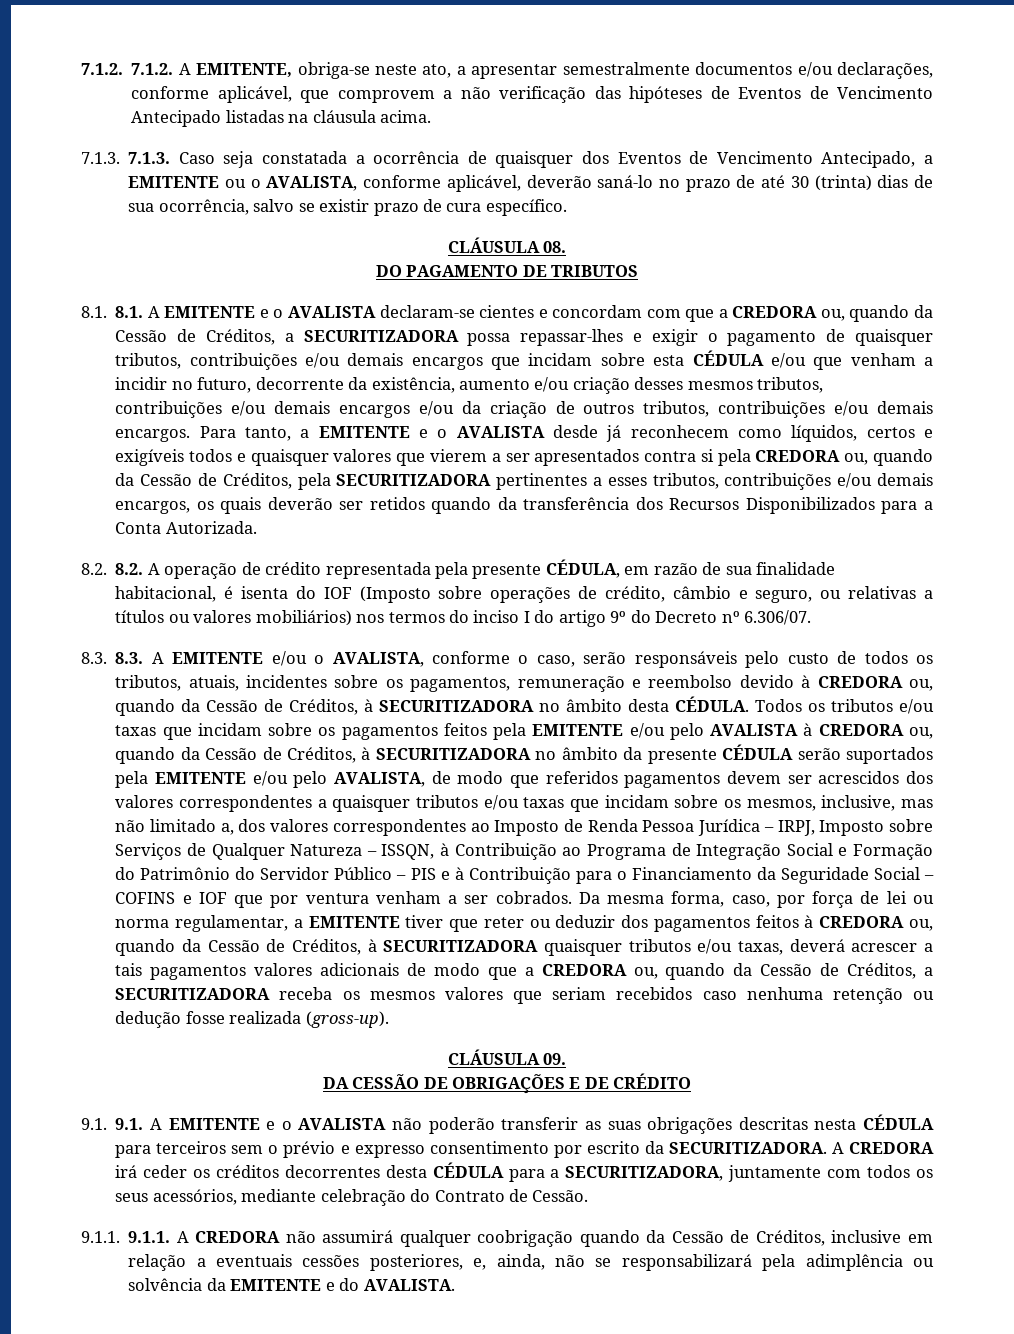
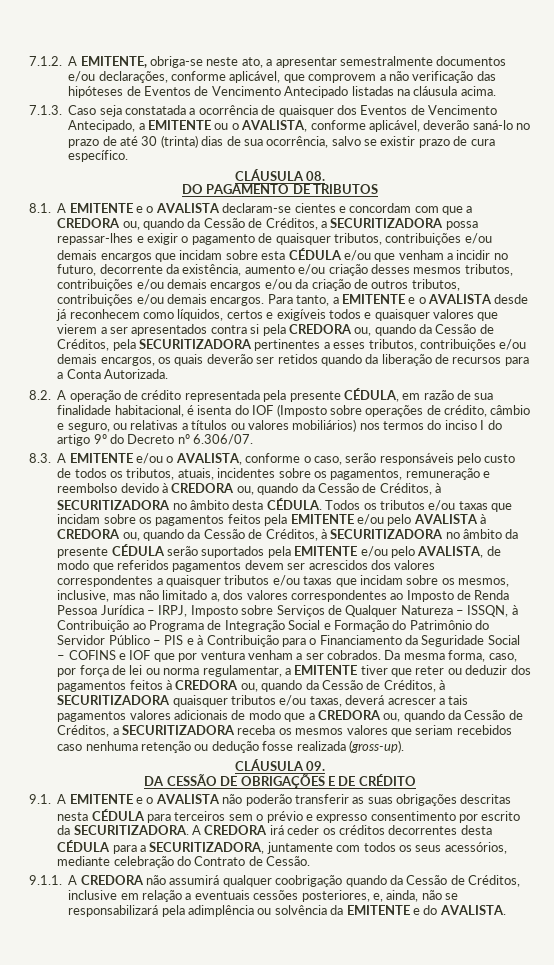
[81,63,174,75] 7.1.2. 7.1.2. -> [29,56,62,66] 7.1.2.
[128,152,171,164] 7.1.3. -> (62, 110) none
[115,306,144,318] 8.1. -> (51, 208) none
[523,497,875,514] transferência dos Recursos Disponibilizados -> [381,354,502,366] liberação de recursos
[115,563,144,575] 8.2. -> (51, 395) none
[115,652,144,664] 8.3. -> (51, 458) none
[115,1118,144,1130] 9.1. -> (51, 799) none
[128,1231,171,1243] 9.1.1. -> (62, 880) none

